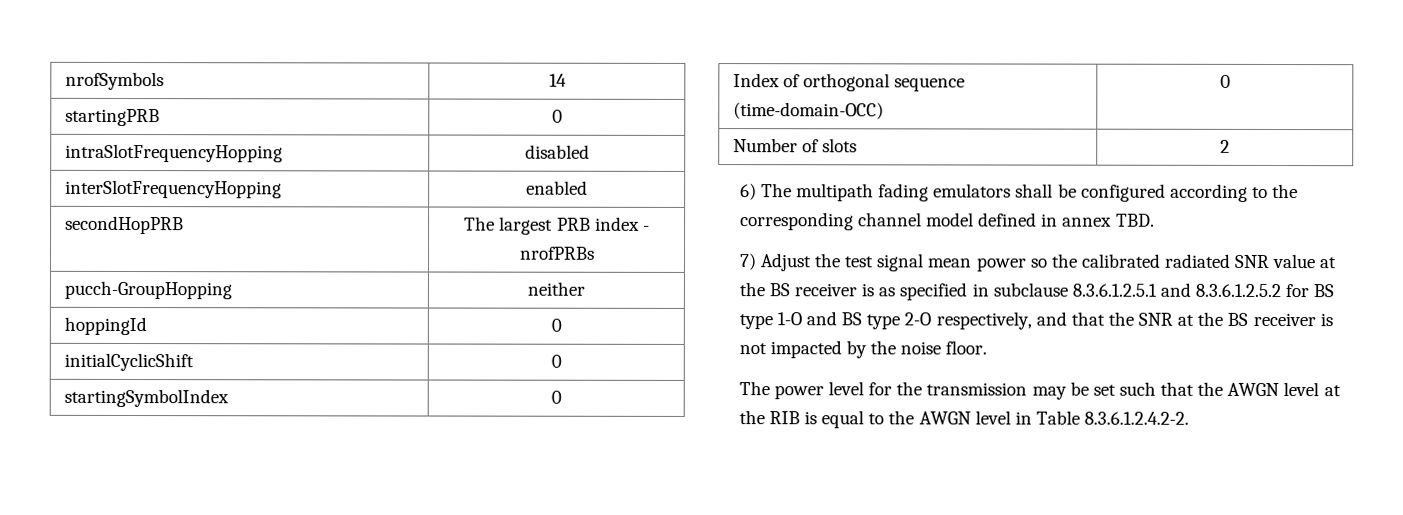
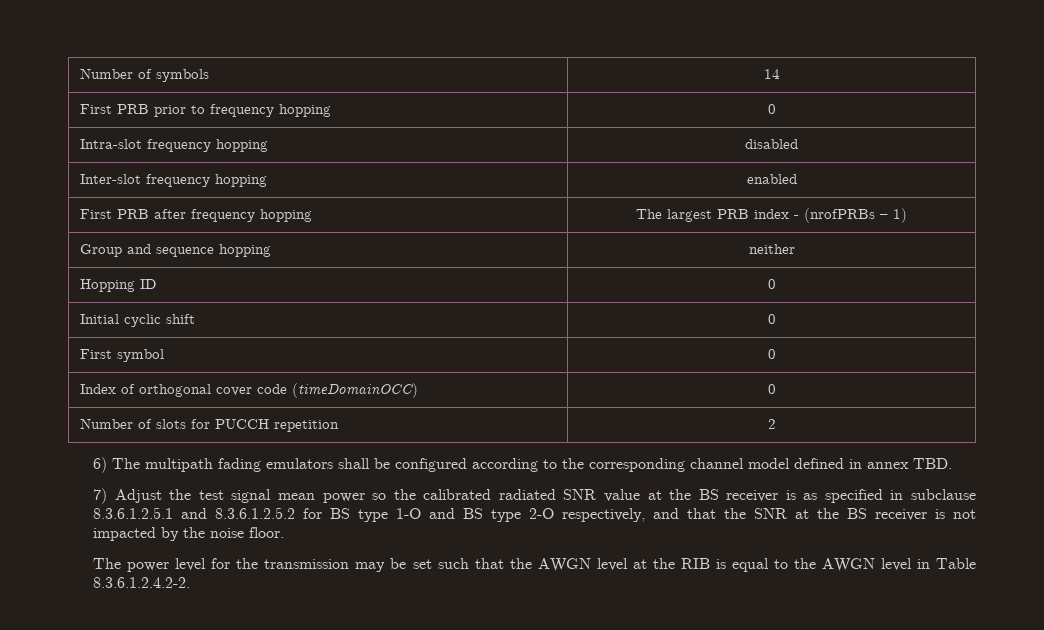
[64,71,164,91] [548,73,567,87] [64,108,160,127] [551,109,563,123] [64,143,283,163] [524,144,590,159] [64,179,282,199] [526,180,588,195] [64,215,184,235] nrofSymbols | 14 // startingPRB | 0 // intraSlotFrequencyHopping | disabled // interSlotFrequencyHopping | enabled // secondHopPRB -> [80,68,210,82] [763,69,780,79] [80,104,332,117] [767,104,776,114] [80,139,269,152] [745,139,798,149] [80,174,268,187] [746,174,797,184] [80,209,313,222] Number of symbols | 14 // First PRB prior to frequency hopping | 0 // Intra-slot frequency hopping | disabled // Inter-slot frequency hopping | enabled // First PRB after frequency hopping
[518,246,595,260] [63,280,232,300] nrofPRBs // pucch-GroupHopping -> [804,208,907,223] [80,244,272,257] (nrofPRBs – 1) // Group and sequence hopping
[63,316,147,336] [550,318,562,332] [63,352,194,372] [550,354,562,368] [63,388,229,408] hoppingId | 0 // initialCyclicShift | 0 // startingSymbolIndex -> [80,279,157,292] [767,279,776,289] [80,314,196,327] [767,314,776,324] [80,349,165,362] Hopping ID | 0 // Initial cyclic shift | 0 // First symbol
[894,77,966,92] [732,102,884,120] sequence (time-domain-OCC) -> [216,383,419,398] cover code (timeDomainOCC)
(858, 145) none -> [191,419,340,432] for PUCCH repetition

